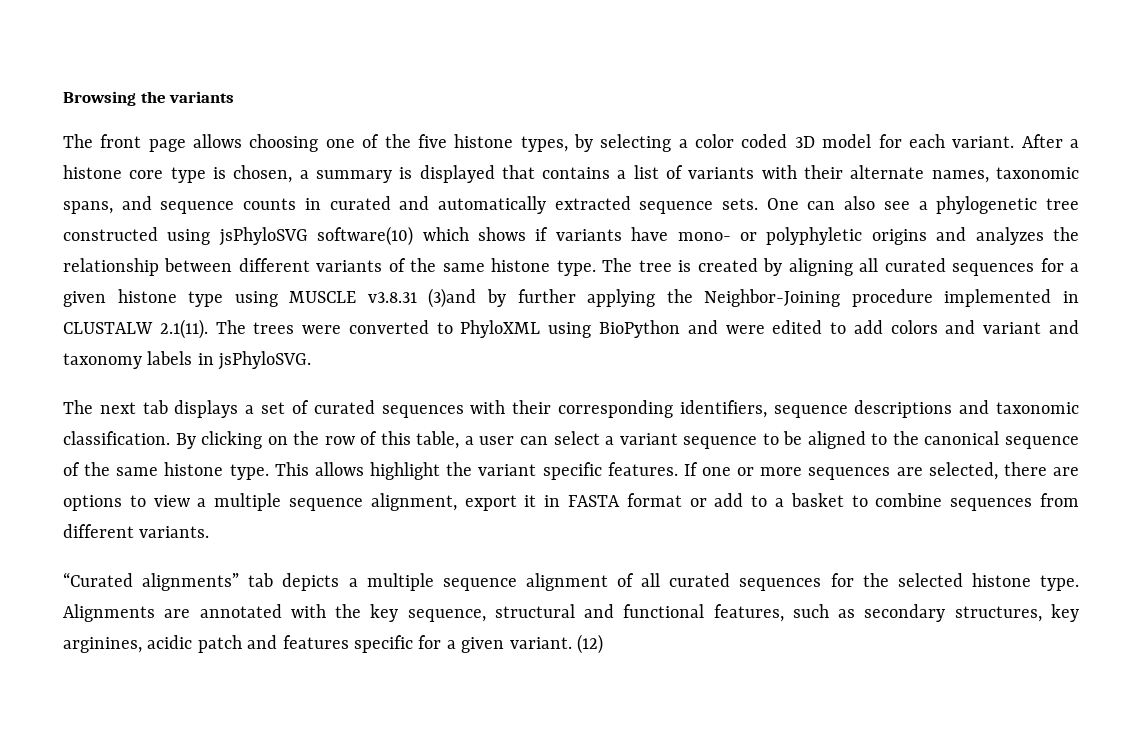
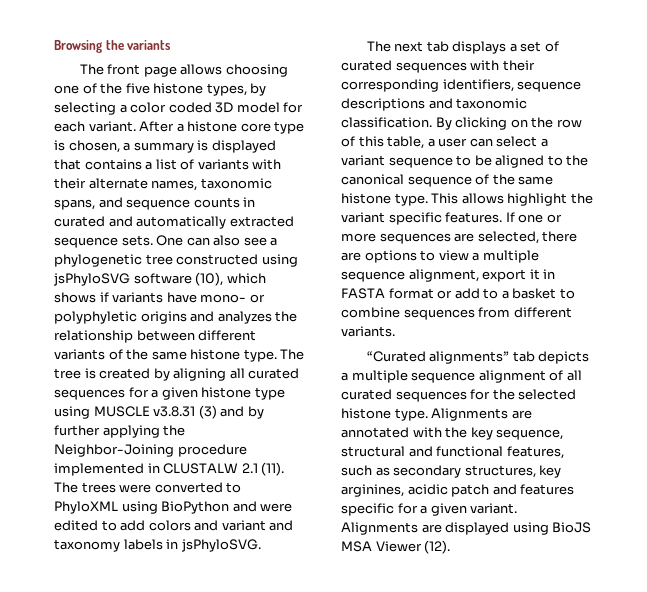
[317,226,414,246] software(10) -> [133,272,224,286] software (10),
[428,288,477,308] (3)and -> [198,405,245,419] (3) and
[159,319,208,339] 2.1(11). -> [241,462,285,476] 2.1 (11).
[576,634,603,654] (12) -> [341,522,592,535] [341,540,451,554] Alignments are displayed using BioJS MSA Viewer (12).

